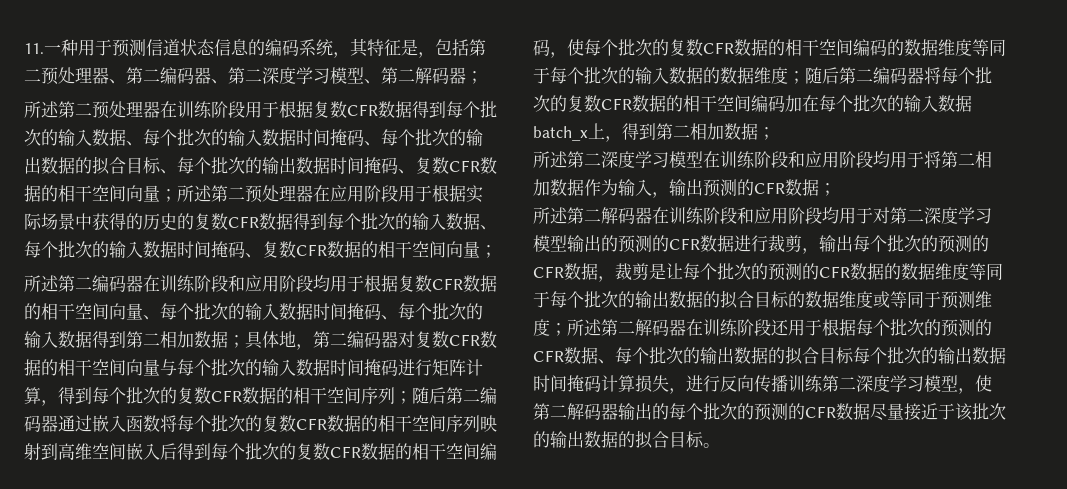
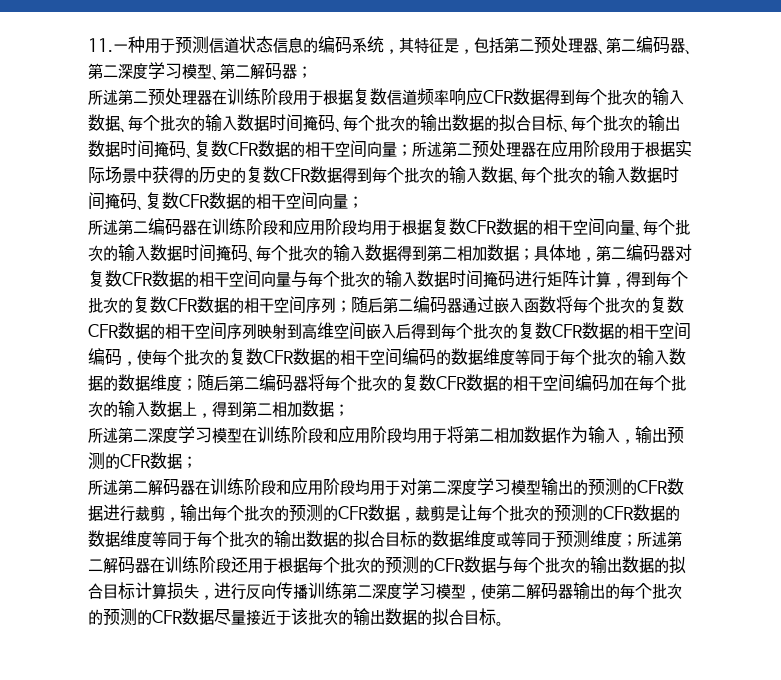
(347, 109) none -> [387,88,483,106] 信道频率响应
[533,126,588,141] batch_x -> (182, 409) none
[598,346,1006,365] [533,375,601,392] 、每个批次的输出数据的拟合目标每个批次的输出数据时间掩码 -> [496,556,686,574] [88,582,135,600] 与每个批次的输出数据的拟合目标

